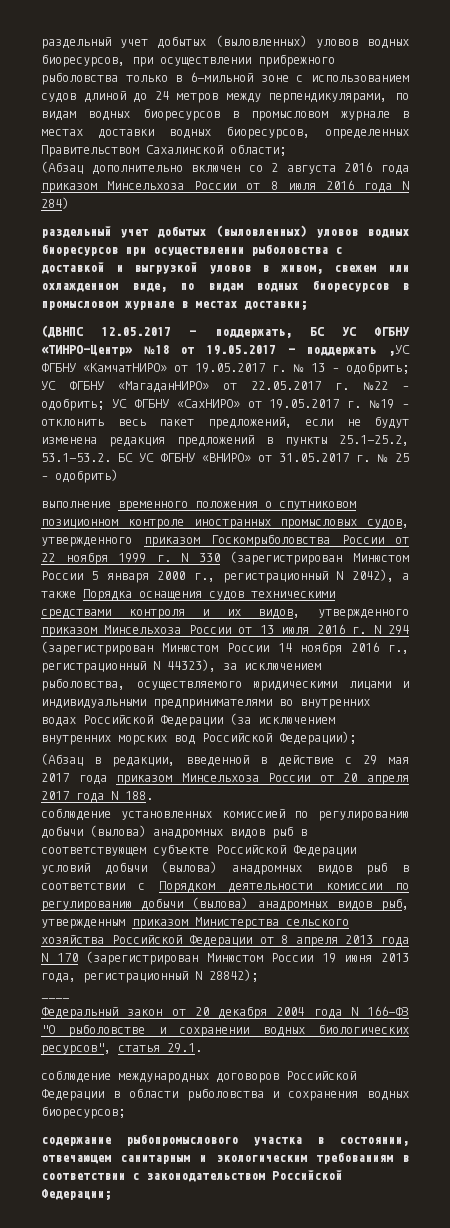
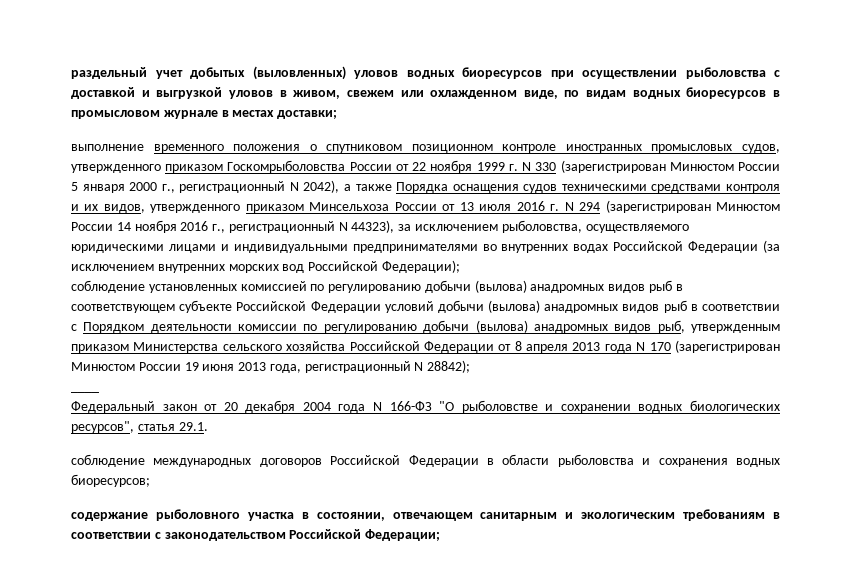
[41,35,409,49] [41,54,335,67] [41,72,409,85] [41,91,409,103] [41,108,409,121] [41,126,409,139] [41,144,286,157] [41,161,409,175] [41,180,409,193] [41,197,69,209] [41,225,409,238] раздельный учет добытых (выловленных) уловов водных биоресурсов, при осуществлении прибрежного рыболовства только в 6-мильной зоне с использованием судов длиной до 24 метров между перпендикулярами, по видам водных биоресурсов в промысловом журнале в местах доставки водных биоресурсов, определенных Правительством Сахалинской области; // (Абзац дополнительно включен со 2 августа 2016 года приказом Минсельхоза России от 8 июля 2016 года N 284) // раздельный учет добытых (выловленных) уловов водных -> [71,66,455,80] раздельный учет добытых (выловленных) уловов водных
[41,325,410,338] [41,345,410,356] [41,362,409,375] [41,381,409,393] [41,398,409,411] [41,416,409,429] [41,435,409,447] [41,453,409,462] [41,469,118,483] // (ДВНПС 12.05.2017 – поддержать, БС УС ФГБНУ «ТИНРО-Центр» №18 от 19.05.2017 – поддержать ,УС ФГБНУ «КамчатНИРО» от 19.05.2017 г. № 13 – одобрить; УС ФГБНУ «МагаданНИРО» от 22.05.2017 г. №22 – одобрить; УС ФГБНУ «СахНИРО» от 19.05.2017 г. №19 – отклонить весь пакет предложений, если не будут изменена редакция предложений в пункты 25.1-25.2, 53.1-53.2. БС УС ФГБНУ «ВНИРО» от 31.05.2017 г. № 25 – одобрить) -> (338, 114) none
[41,753,409,767] [41,773,409,785] [41,791,153,803] // (Абзац в редакции, введенной в действие с 29 мая 2017 года приказом Минсельхоза России от 20 апреля 2017 года N 188. -> (460, 266) none
[126,1134,238,1146] рыбопромыслового -> [155,509,240,521] рыболовного

